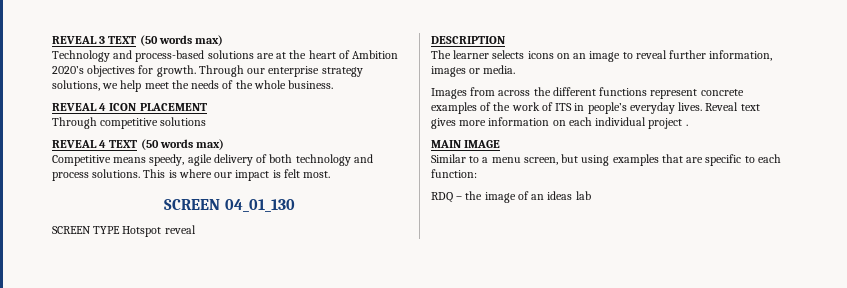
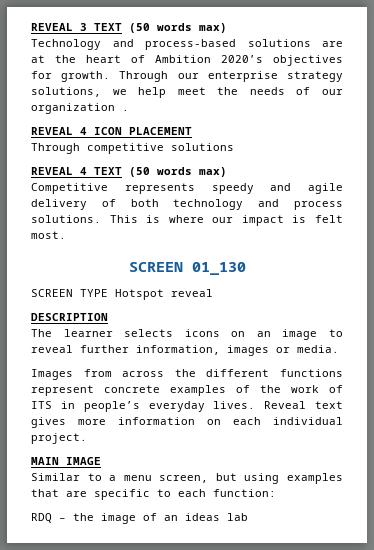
[235,80,334,89] the whole business. -> [322,89,343,95] [31,103,129,114] our organization .
[113,154,185,166] means speedy, -> [124,183,292,194] represents speedy and
[224,199,295,212] 04_01_130 -> [191,262,246,275] 01_130
[648,118,688,129] project . -> [31,433,87,444] project.

